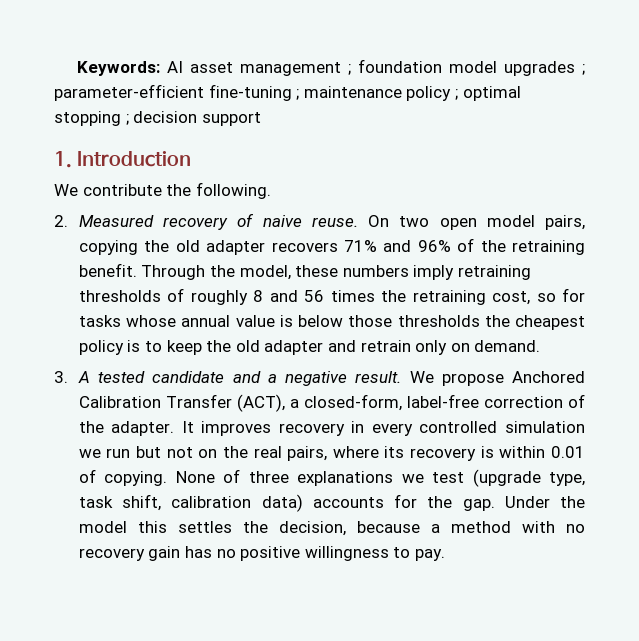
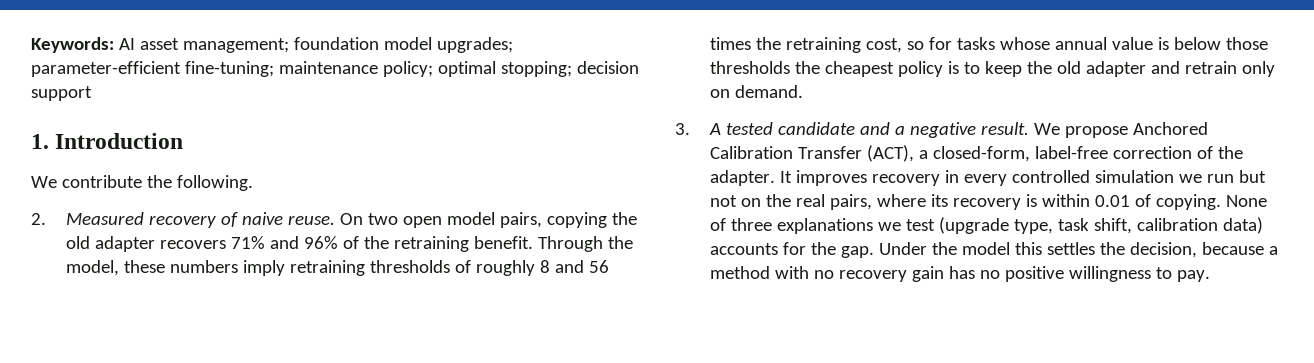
[240,59,585,76] [54,84,521,101] [54,111,129,126] management ; foundation model upgrades ; parameter-efficient fine-tuning ; maintenance policy ; optimal stopping ; -> [182,37,513,53] [31,61,572,77] management; foundation model upgrades; parameter-efficient fine-tuning; maintenance policy; optimal stopping;

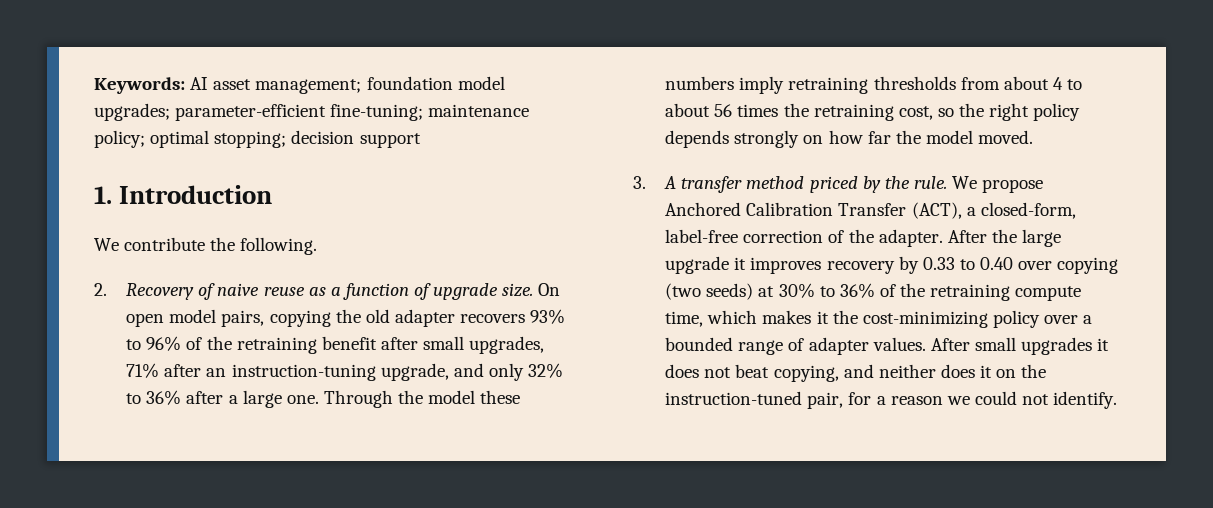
[66,212,399,228] Measured recovery of naive reuse. On two -> [126,283,561,300] Recovery of naive reuse as a function of upgrade size. On
[231,236,300,249] 71% and -> [530,309,566,324] [126,339,142,350] 93% to
[474,236,534,249] benefit. -> [321,336,545,354] [126,363,564,381] [126,390,319,408] benefit after small upgrades, 71% after an instruction-tuning upgrade, and only 32% to 36% after a large one.
[66,260,120,276] model, -> [428,390,476,404] model
[455,260,585,276] of roughly 8 and -> [960,76,1083,90] [665,103,711,117] from about 4 to about
[929,37,1269,50] [710,61,1276,77] [710,85,804,98] [675,122,1030,138] for tasks whose annual value is below those thresholds the cheapest policy is to keep the old adapter and retrain only on demand. // 3. A tested candidate and a negative result. -> [959,103,1081,121] [665,130,1034,148] [633,176,947,193] the right policy depends strongly on how far the model moved. // 3. A transfer method priced by the rule.
[780,170,1267,186] [710,194,1268,210] [710,217,1264,234] [710,242,1279,258] [710,266,1211,282] It improves recovery in every controlled simulation we run but not on the real pairs, where its recovery is within 0.01 of copying. None of three explanations we test (upgrade type, task shift, calibration data) accounts for the gap. Under the model this settles the decision, because a method with no recovery gain has no positive willingness to pay. -> [947,229,1062,247] [665,256,1119,274] [665,283,1082,301] [665,310,1093,328] [665,337,1110,355] [665,364,1047,382] [665,391,1118,409] After the large upgrade it improves recovery by 0.33 to 0.40 over copying (two seeds) at 30% to 36% of the retraining compute time, which makes it the cost-minimizing policy over a bounded range of adapter values. After small upgrades it does not beat copying, and neither does it on the instruction-tuned pair, for a reason we could not identify.

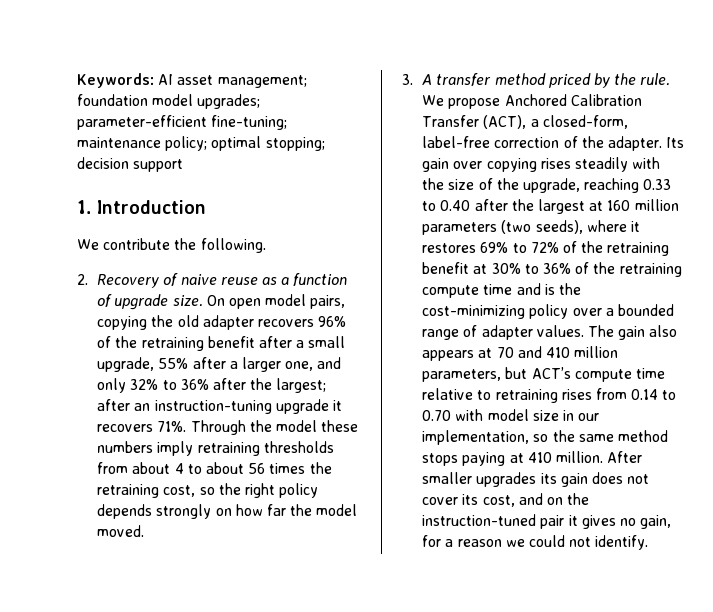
[530,309,566,324] [126,339,142,350] 93% to -> (314, 323) none
[423,336,545,354] [126,363,449,381] small upgrades, 71% after an instruction-tuning upgrade, -> [296,336,346,348] [97,357,314,372] a small upgrade, 55% after a larger one,
[228,390,319,408] a large one. -> [250,378,327,393] [97,399,342,414] [97,421,187,432] the largest; after an instruction-tuning upgrade it recovers 71%.
[947,229,1062,247] [665,256,1119,274] [665,283,754,300] After the large upgrade it improves recovery by 0.33 to 0.40 over copying (two seeds) -> [666,137,685,148] [422,157,661,172] [422,178,672,193] [422,199,679,214] [422,220,640,235] [422,241,670,256] [422,262,470,274] Its gain over copying rises steadily with the size of the upgrade, reaching 0.33 to 0.40 after the largest at 160 million parameters (two seeds), where it restores 69% to 72% of the retraining benefit
[665,310,829,327] time, which makes it -> [483,283,555,295] time and is
[930,337,1110,355] [665,364,1047,382] [665,391,844,409] After small upgrades it does not beat copying, and neither does it on the instruction-tuned pair, -> [587,325,678,340] [422,346,619,361] [422,367,665,382] [422,388,677,403] [422,409,600,421] [422,430,668,445] [422,451,643,466] [422,472,650,487] [422,493,590,507] [422,514,672,529] The gain also appears at 70 and 410 million parameters, but ACT’s compute time relative to retraining rises from 0.14 to 0.70 with model size in our implementation, so the same method stops paying at 410 million. After smaller upgrades its gain does not cover its cost, and on the instruction-tuned pair it gives no gain,

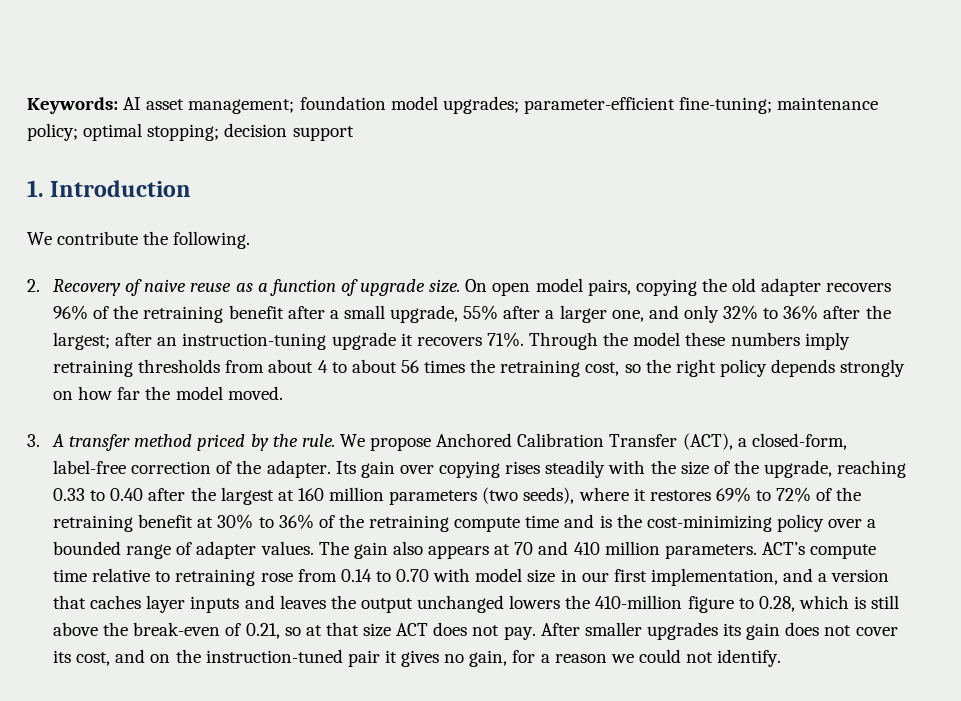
[422,367,528,382] parameters, but -> [664,544,757,559] parameters.
[561,389,592,400] rises -> [260,573,293,582] rose
[422,430,668,445] [422,451,603,466] implementation, so the same method stops paying at 410 million. -> [613,568,890,586] [52,595,900,613] [52,622,536,640] first implementation, and a version that caches layer inputs and leaves the output unchanged lowers the 410-million figure to 0.28, which is still above the break-even of 0.21, so at that size ACT does not pay.

